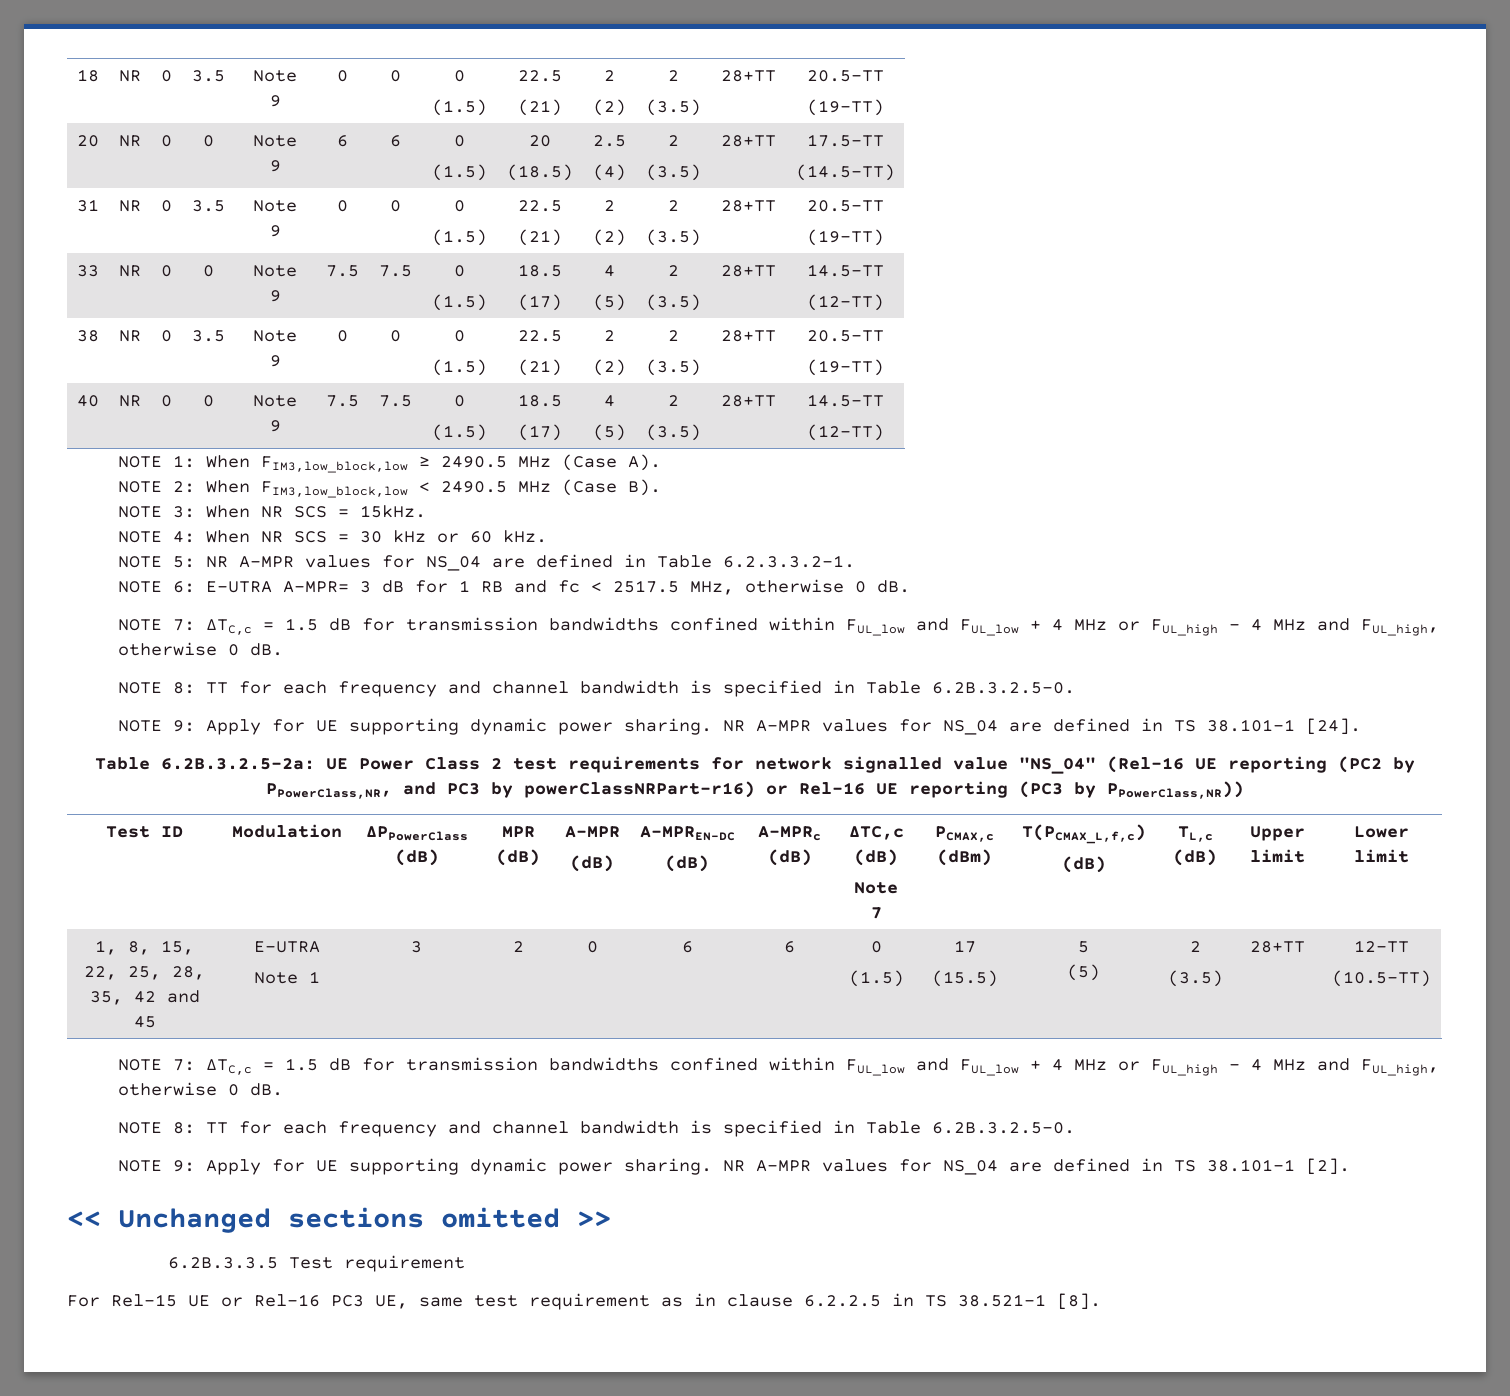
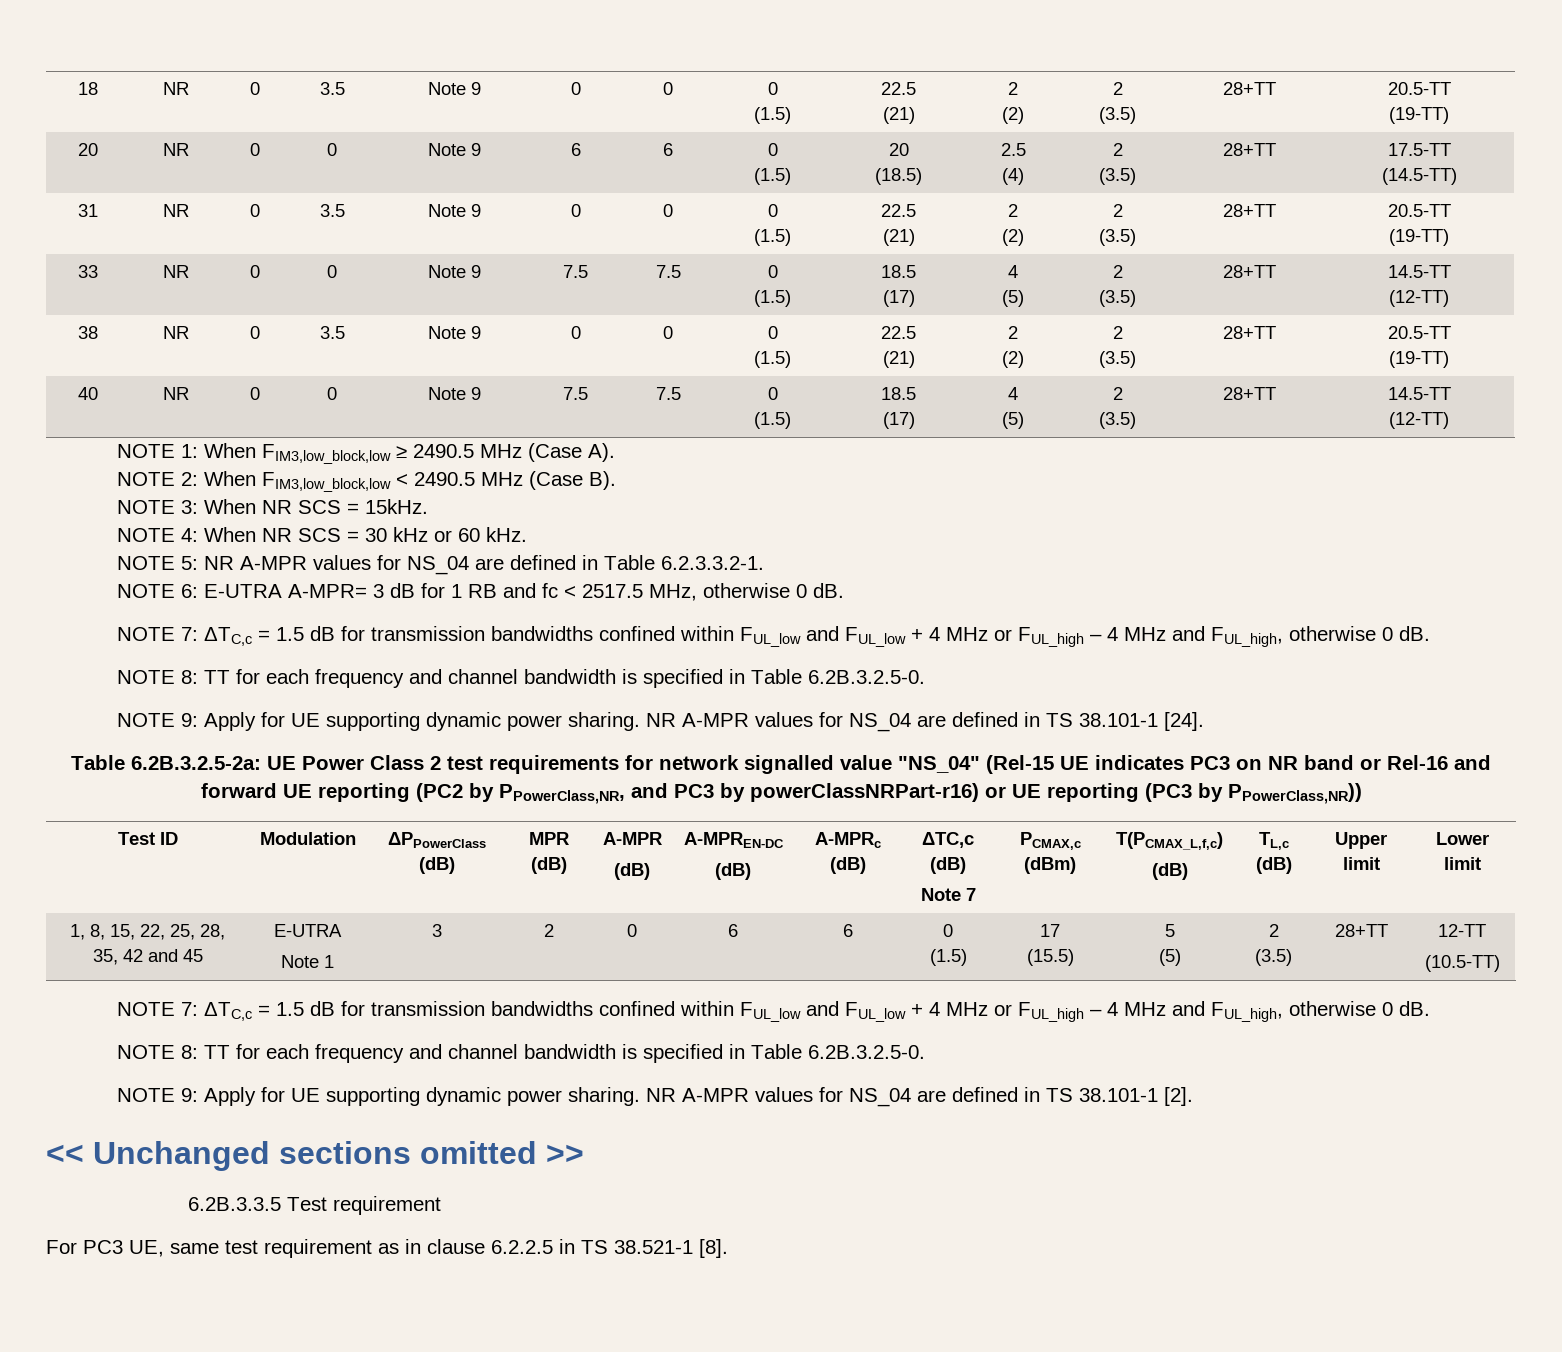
[1107,756,1184,773] (Rel-16 -> [986,755,1491,774] [200,783,277,798] (Rel-15 UE indicates PC3 on NR band or Rel-16 and forward
[799,782,865,795] Rel-16 -> (1006, 792) none
[111,1294,320,1307] Rel-15 UE or Rel-16 -> (77, 1247) none

